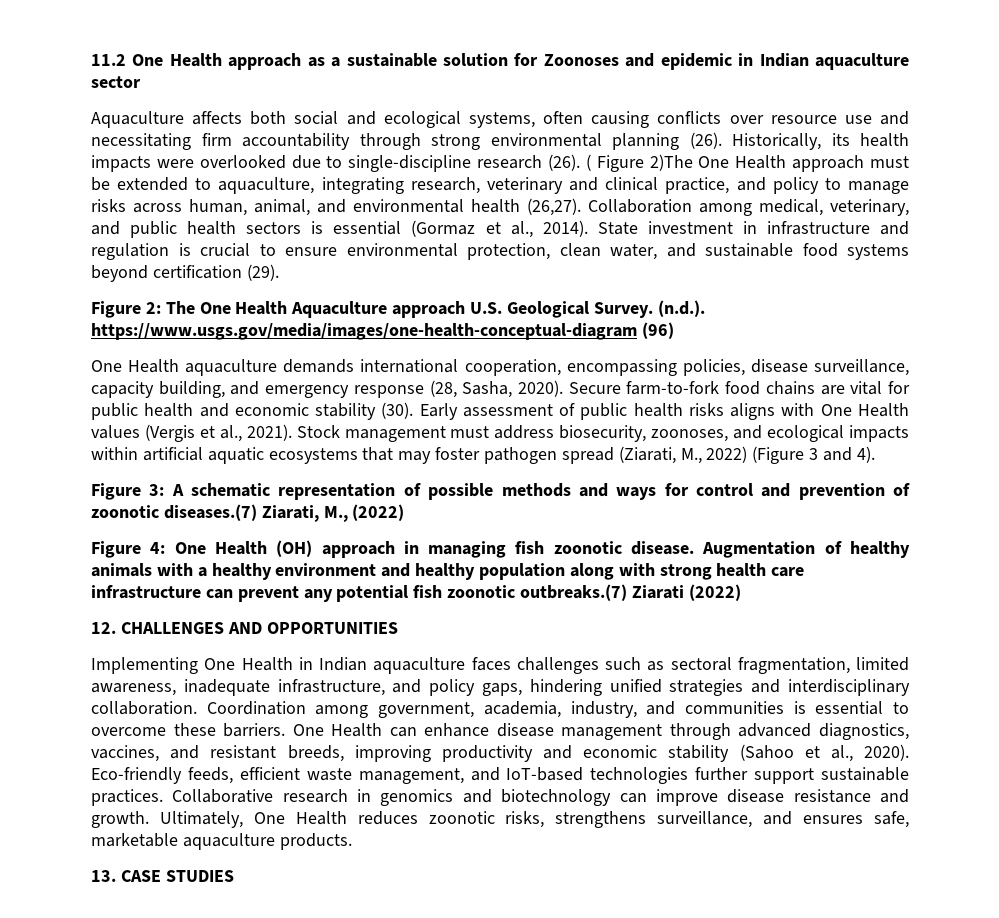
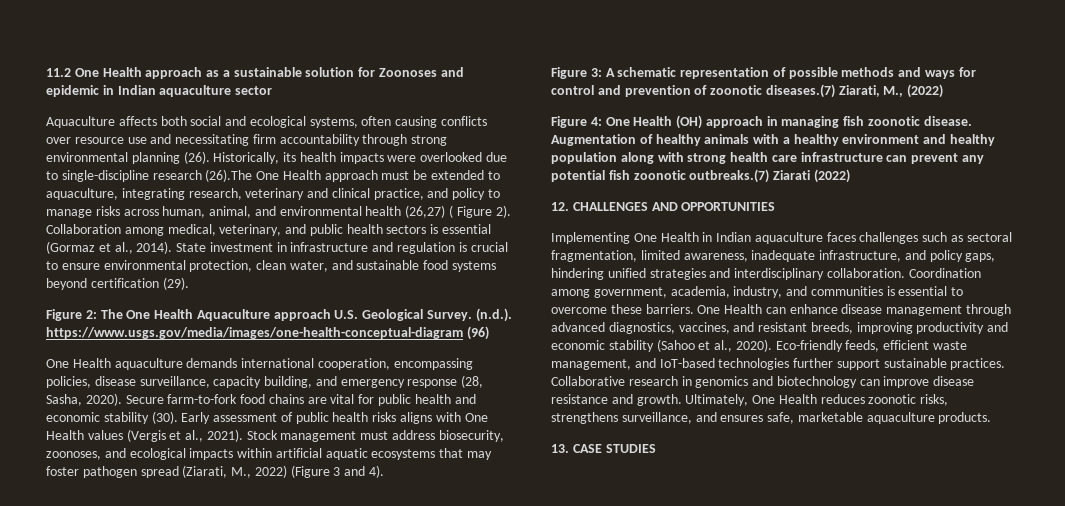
[548,154,693,172] (26). ( Figure 2)The -> [205,169,253,182] (26).The
[527,198,581,216] (26,27). -> [405,205,511,218] (26,27) ( Figure 2).

